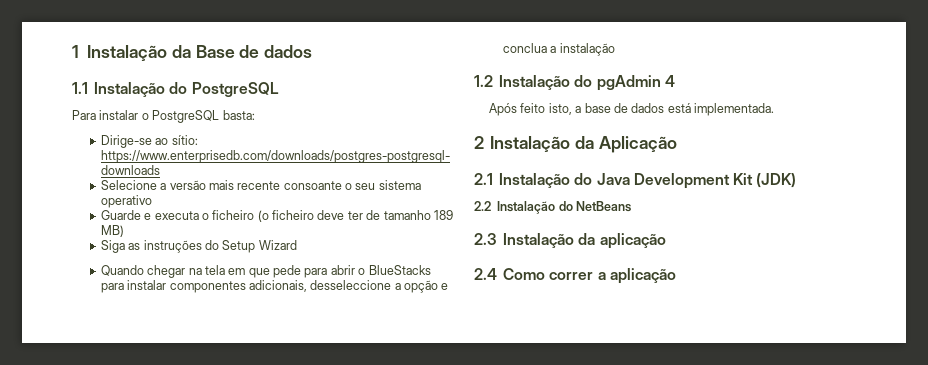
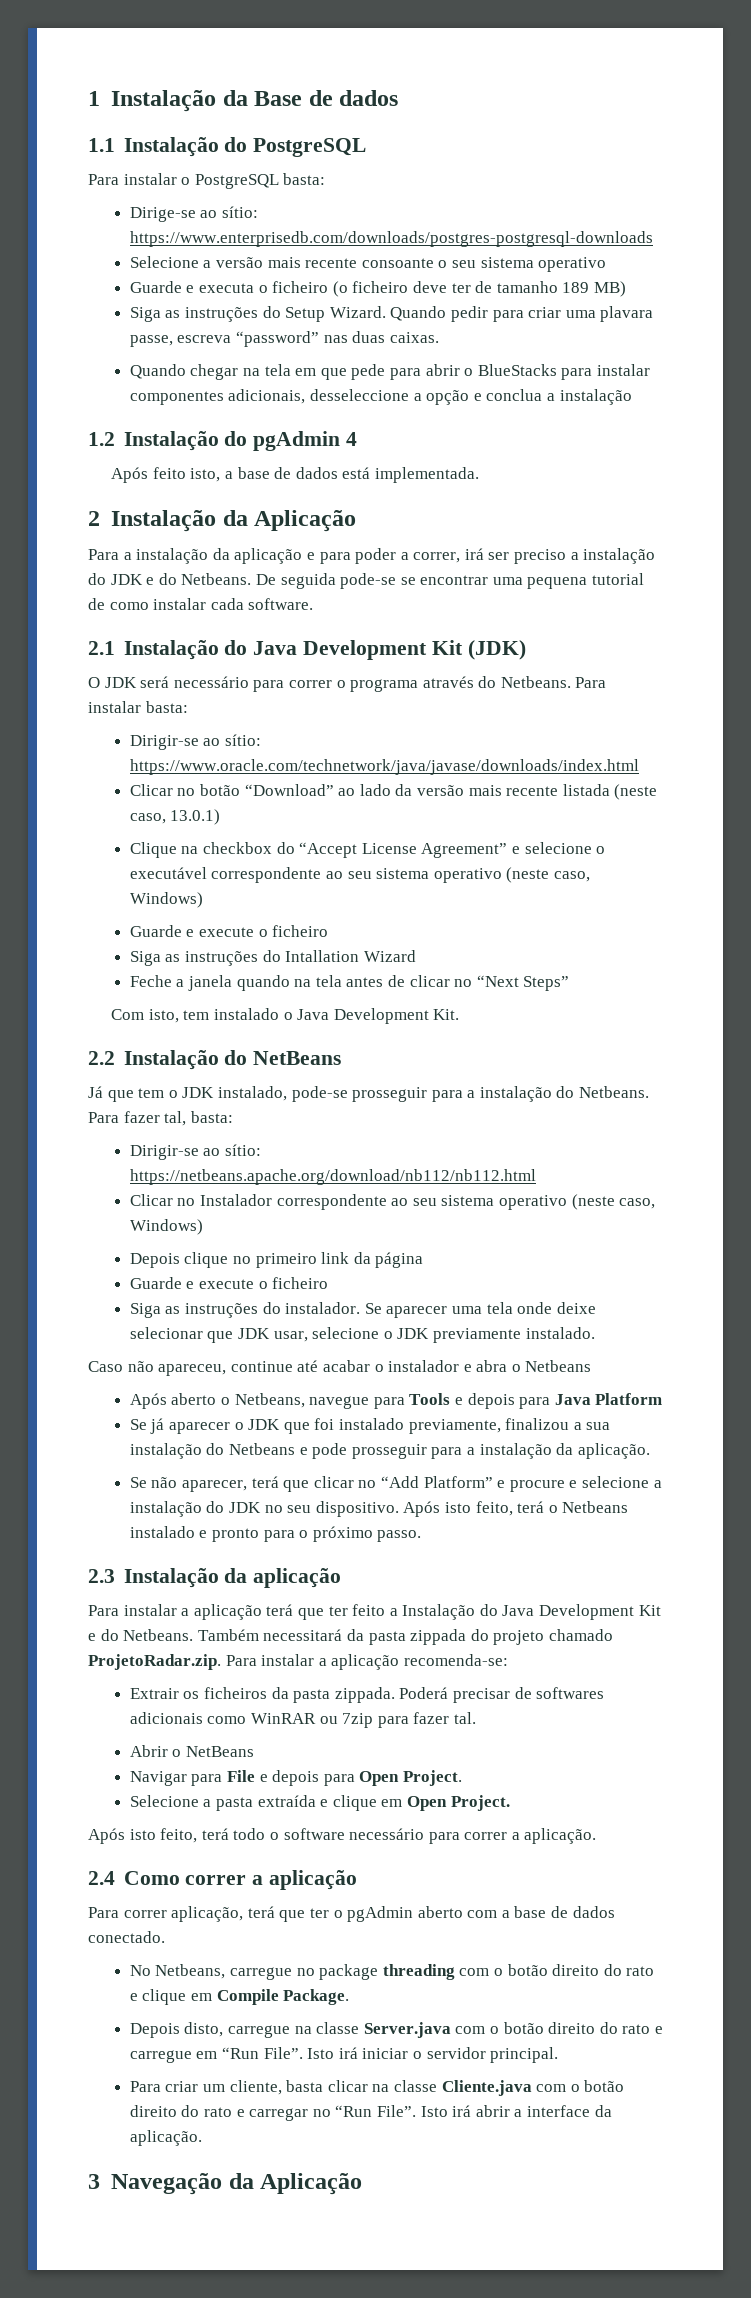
[258,240,297,250] Wizard -> [329,306,654,322] [129,331,439,347] Wizard. Quando pedir para criar uma plavara passe, escreva “password” nas duas caixas.
(677, 144) none -> [88,548,656,564] [88,573,645,589] [88,598,314,610] // Para a instalação da aplicação e para poder a correr, irá ser preciso a instalação do JDK e do Netbeans. De seguida pode-se se encontrar uma pequena tutorial de como instalar cada software.
[474,201,631,214] [474,233,666,249] 2.2 Instalação do NetBeans // 2.3 Instalação da aplicação -> [88,676,607,692] [88,701,188,713] [129,734,262,750] [129,759,639,775] [129,784,658,800] [129,809,221,825] [129,842,606,858] [129,867,591,883] [129,892,203,908] [129,925,329,937] [129,950,416,966] [129,975,570,991] [111,1008,460,1024] [88,1050,342,1070] [88,1086,650,1102] [88,1111,233,1126] [129,1144,262,1160] [129,1169,536,1185] [129,1194,656,1210] [129,1219,203,1235] [129,1252,424,1268] [129,1277,329,1289] [129,1302,596,1318] [129,1327,595,1343] [88,1360,592,1376] [129,1393,663,1409] [129,1418,611,1434] [129,1443,650,1459] [129,1476,662,1492] [129,1501,629,1517] [129,1526,422,1542] [88,1568,342,1588] [88,1604,661,1620] [88,1629,613,1645] [88,1654,508,1670] [129,1687,605,1703] [129,1712,477,1728] [129,1745,255,1757] [129,1770,463,1786] [129,1795,510,1811] [88,1828,597,1844] O JDK será necessário para correr o programa através do Netbeans. Para instalar basta: // Dirigir-se ao sítio: https://www.oracle.com/technetwork/java/javase/downloads/index.html // Clicar no botão “Download” ao lado da versão mais recente listada (neste caso, 13.0.1) // Clique na checkbox do “Accept License Agreement” e selecione o executável correspondente ao seu sistema operativo (neste caso, Windows) // Guarde e execute o ficheiro // Siga as instruções do Intallation Wizard // Feche a janela quando na tela antes de clicar no “Next Steps” // Com isto, tem instalado o Java Development Kit. // 2.2 Instalação do NetBeans // Já que tem o JDK instalado, pode-se prosseguir para a instalação do Netbeans. Para fazer tal, basta: // Dirigir-se ao sítio: https://netbeans.apache.org/download/nb112/nb112.html // Clicar no Instalador correspondente ao seu sistema operativo (neste caso, Windows) // Depois clique no primeiro link da página // Guarde e execute o ficheiro // Siga as instruções do instalador. Se aparecer uma tela onde deixe selecionar que JDK usar, selecione o JDK previamente instalado. // Caso não apareceu, continue até acabar o instalador e abra o Netbeans // Após aberto o Netbeans, navegue para Tools e depois para Java Platform // Se já aparecer o JDK que foi instalado previamente, finalizou a sua instalação do Netbeans e pode prosseguir para a instalação da aplicação. // Se não aparecer, terá que clicar no “Add Platform” e procure e selecione a instalação do JDK no seu dispositivo. Após isto feito, terá o Netbeans instalado e pronto para o próximo passo. // 2.3 Instalação da aplicação // Para instalar a aplicação terá que ter feito a Instalação do Java Development Kit e do Netbeans. Também necessitará da pasta zippada do projeto chamado ProjetoRadar.zip. Para instalar a aplicação recomenda-se: // Extrair os ficheiros da pasta zippada. Poderá precisar de softwares adicionais como WinRAR ou 7zip para fazer tal. // Abrir o NetBeans // Navigar para File e depois para Open Project. // Selecione a pasta extraída e clique em Open Project. // Após isto feito, terá todo o software necessário para correr a aplicação.
(676, 276) none -> [88,1906,615,1922] [88,1931,165,1943] [129,1964,655,1980] [129,1989,350,2005] [129,2022,663,2038] [129,2047,559,2063] [129,2080,625,2096] [129,2105,612,2121] [129,2130,202,2146] [88,2173,363,2195] // Para correr aplicação, terá que ter o pgAdmin aberto com a base de dados conectado. // No Netbeans, carregue no package threading com o botão direito do rato e clique em Compile Package. // Depois disto, carregue na classe Server.java com o botão direito do rato e carregue em “Run File”. Isto irá iniciar o servidor principal. // Para criar um cliente, basta clicar na classe Cliente.java com o botão direito do rato e carregar no “Run File”. Isto irá abrir a interface da aplicação. // 3 Navegação da Aplicação

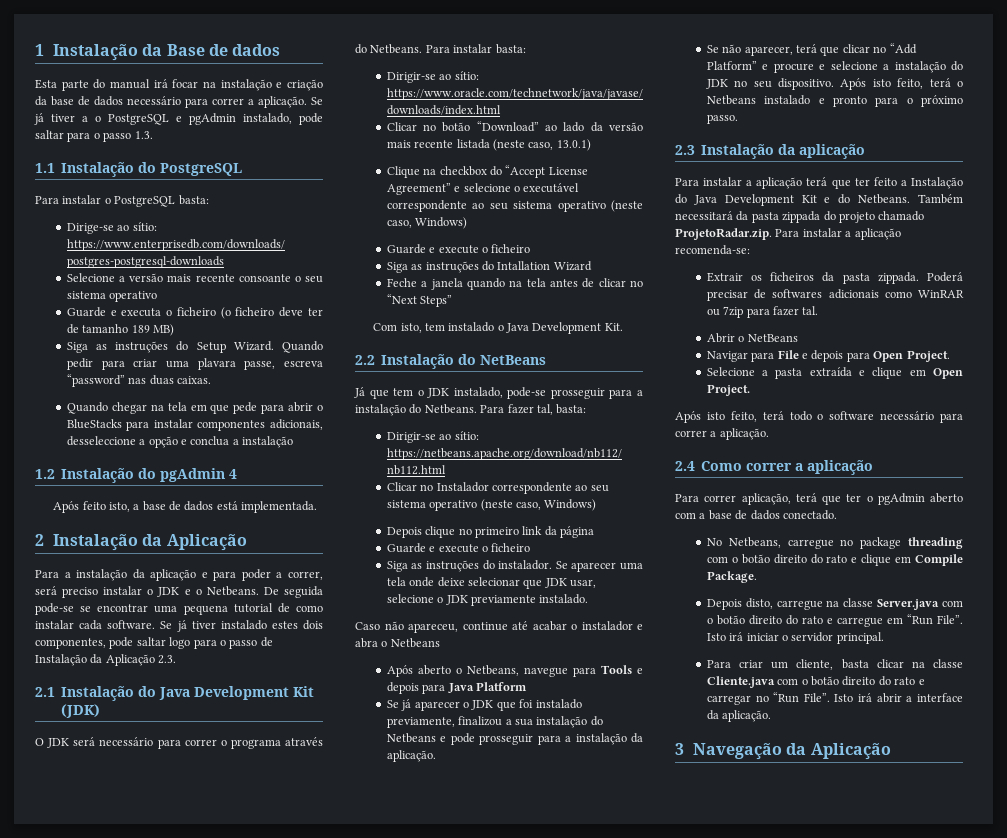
(399, 98) none -> [35,79,323,91] [35,96,323,108] [34,113,323,125] [35,130,153,142] // Esta parte do manual irá focar na instalação e criação da base de dados necessário para correr a aplicação. Se já tiver a o PostgreSQL e pgAdmin instalado, pode saltar para o passo 1.3.
[464,548,656,564] [88,573,106,585] irá ser preciso a instalação do -> [35,586,154,598] será preciso instalar o
[158,573,177,585] do -> [195,589,202,595] o
(314, 604) none -> [160,620,323,632] [35,637,273,649] [35,654,177,666] Se já tiver instalado estes dois componentes, pode saltar logo para o passo de Instalação da Aplicação 2.3.

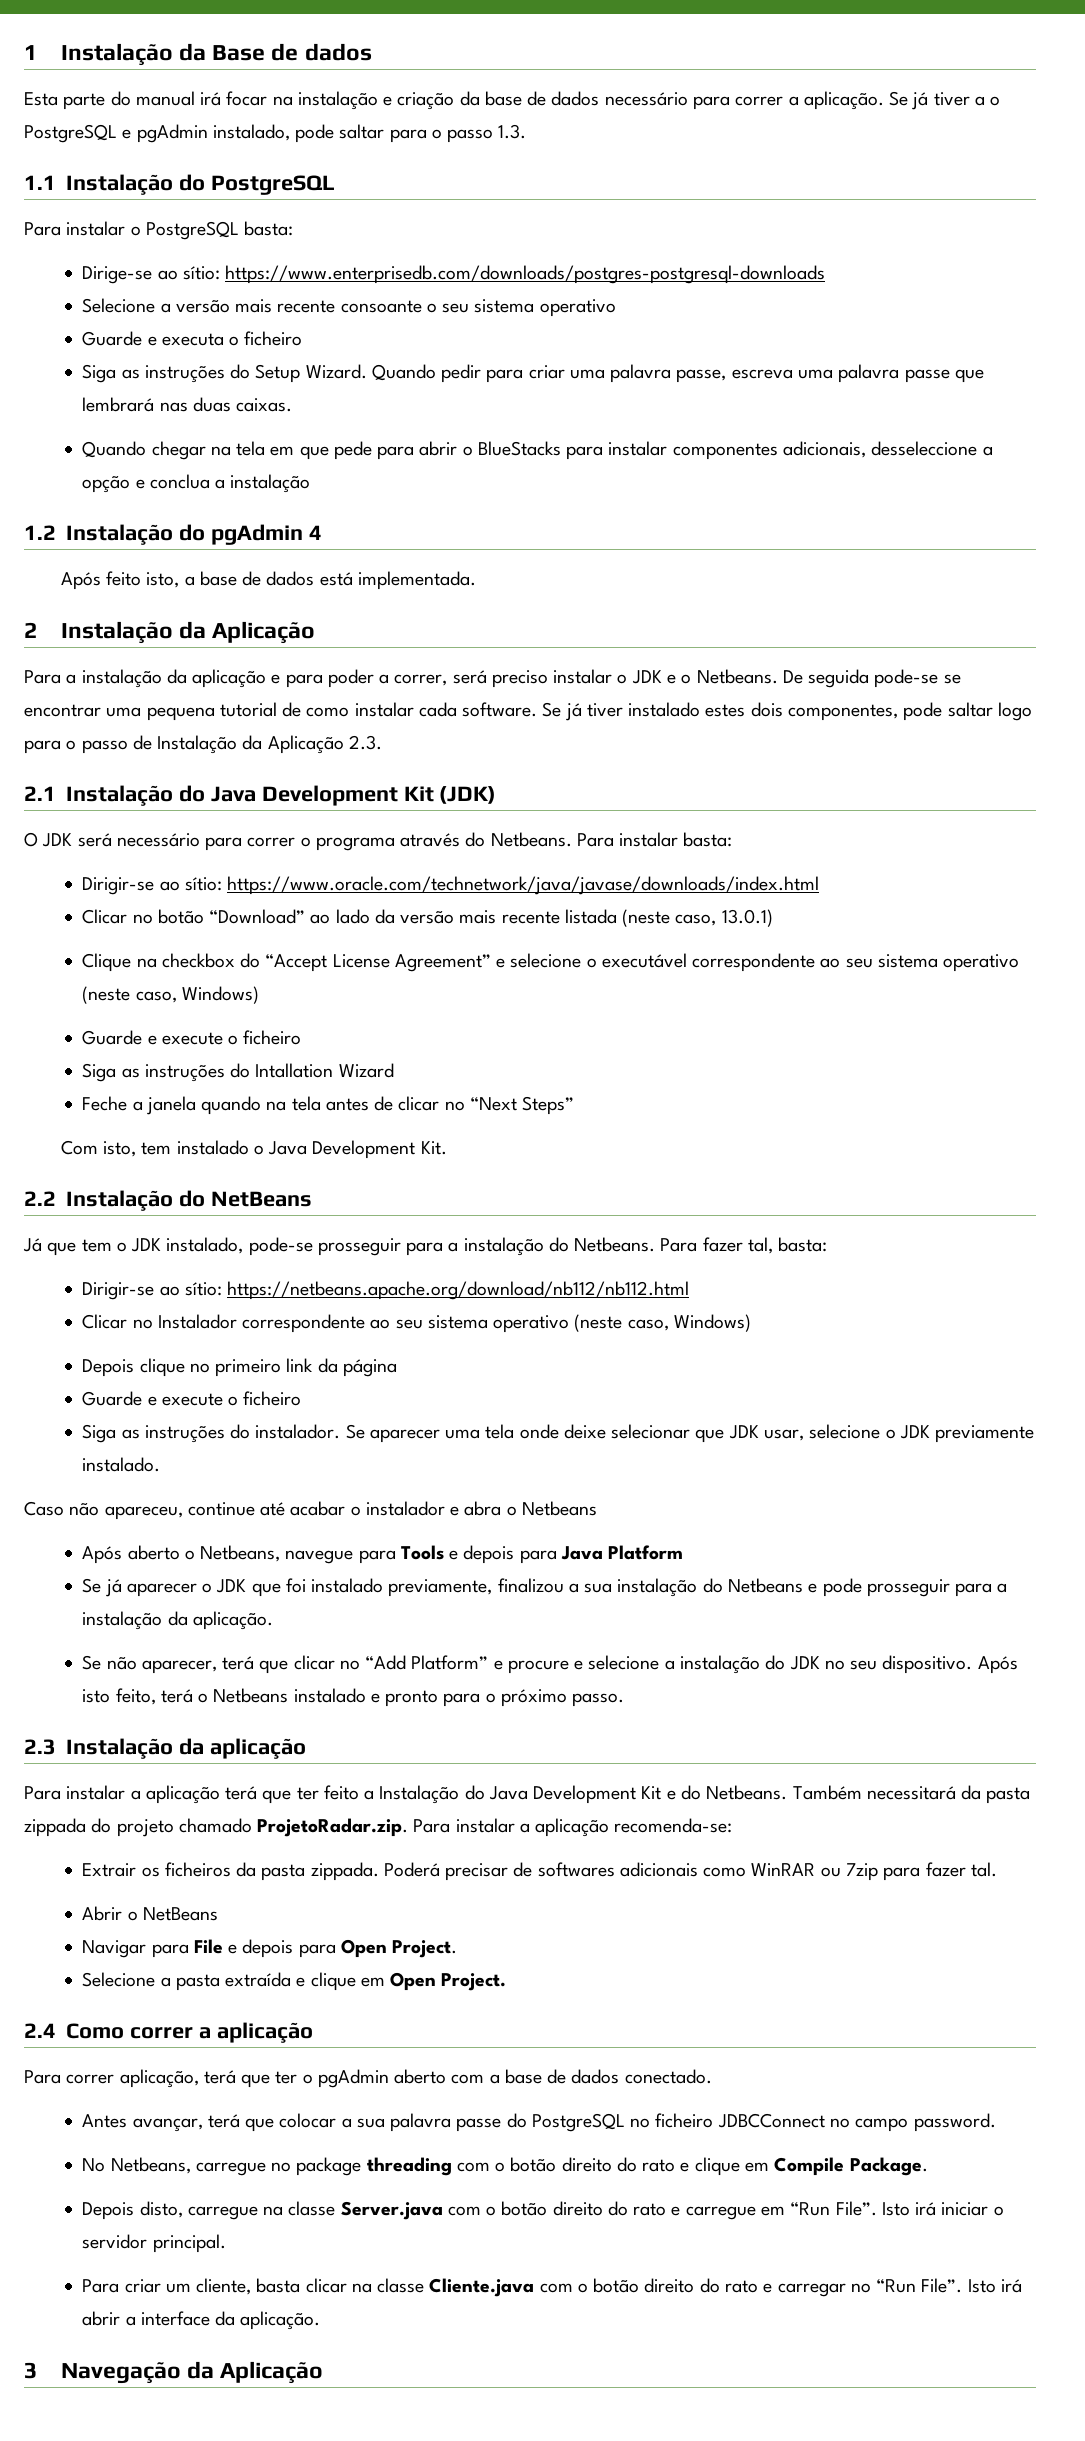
[220,307,323,319] [66,324,175,336] (o ficheiro deve ter de tamanho 189 MB) -> (303, 338) none
[197,358,236,370] plavara -> [610,364,672,383] palavra
[66,374,125,387] “password” -> [797,364,984,383] [82,397,155,412] uma palavra passe que lembrará
[675,411,963,423] [675,428,769,440] // Após isto feito, terá todo o software necessário para correr a aplicação. -> (507, 1982) none
(837, 515) none -> [82,2113,996,2132] // Antes avançar, terá que colocar a sua palavra passe do PostgreSQL no ficheiro JDBCConnect no campo password.

